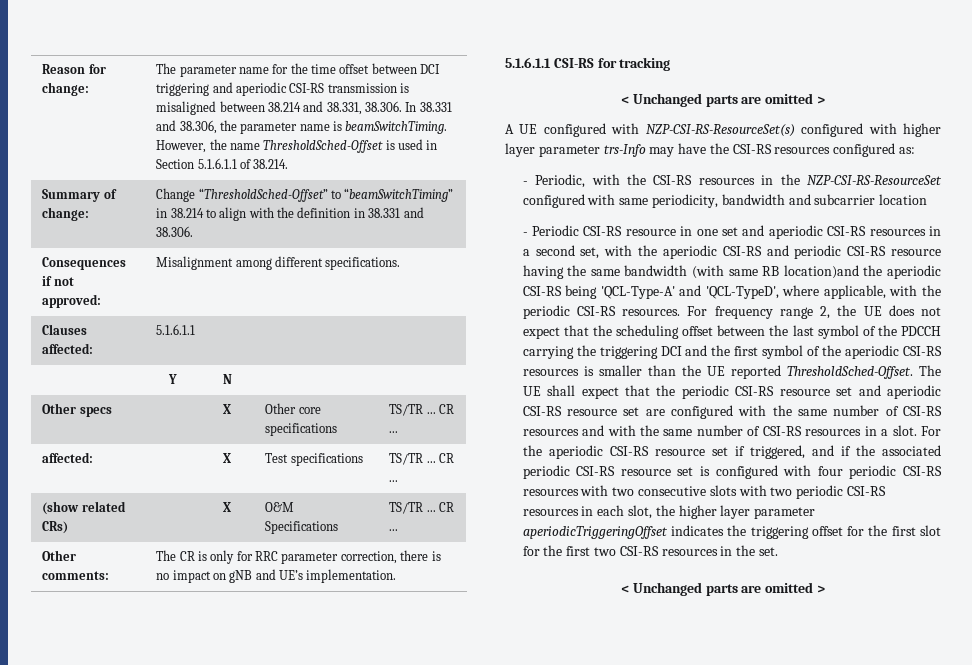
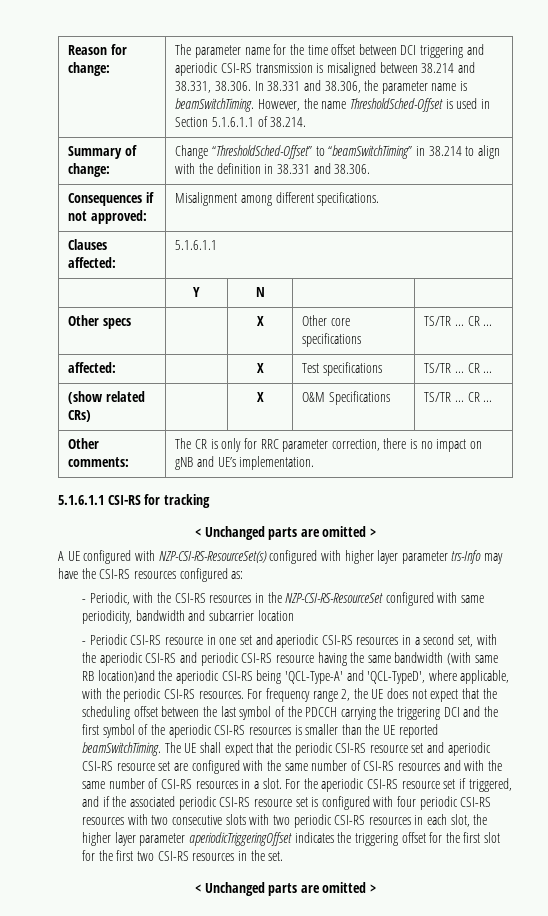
[786,366,913,379] ThresholdSched-Offset. -> [82,742,162,756] beamSwitchTiming.

